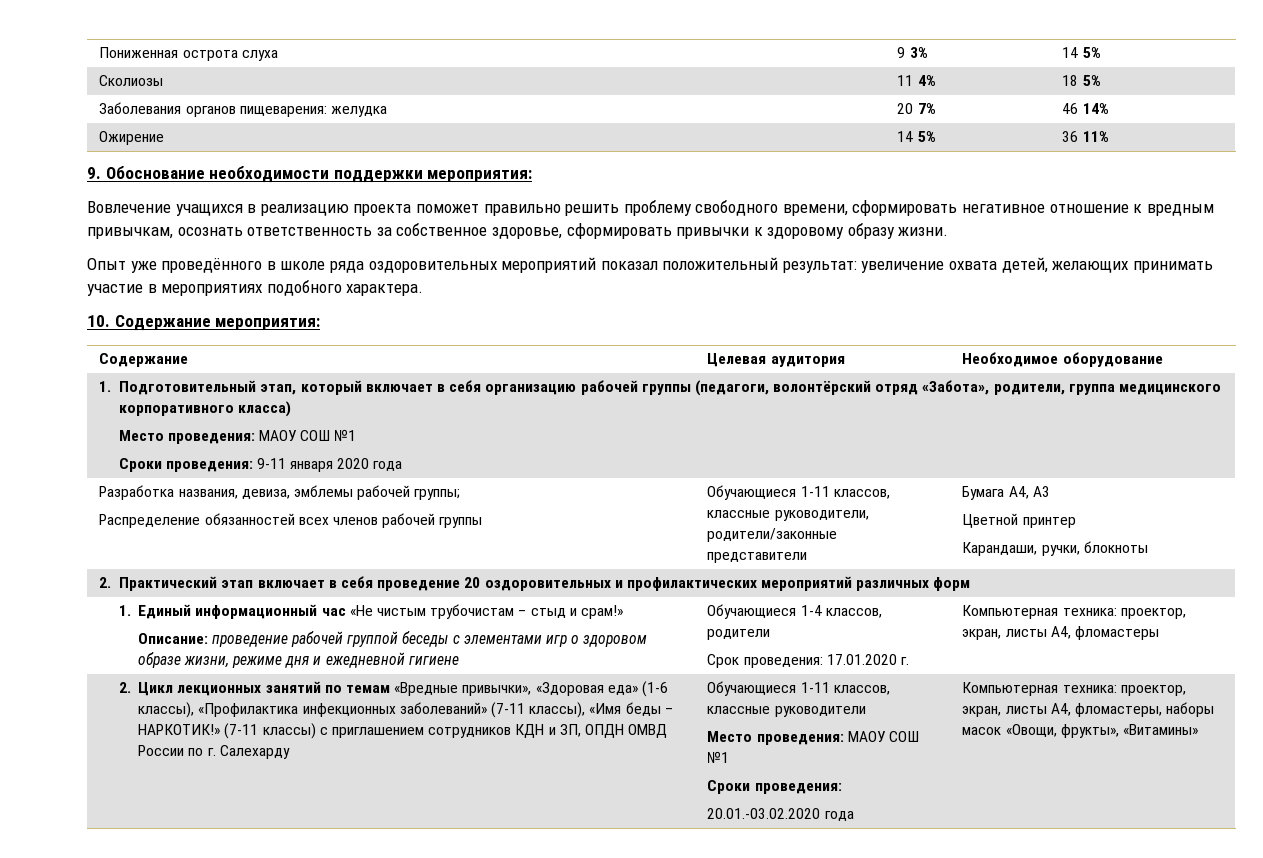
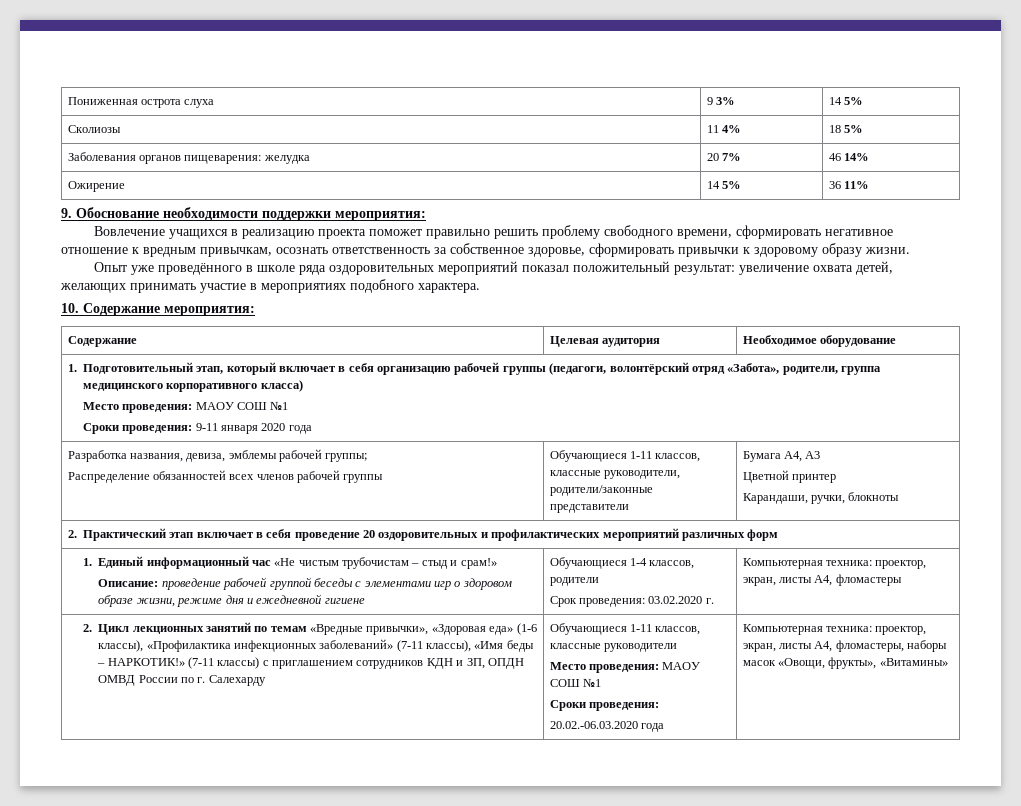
[826,654,897,665] 17.01.2020 -> [648,596,703,604] 03.02.2020
[707,808,821,819] 20.01.-03.02.2020 -> [549,721,638,729] 20.02.-06.03.2020

